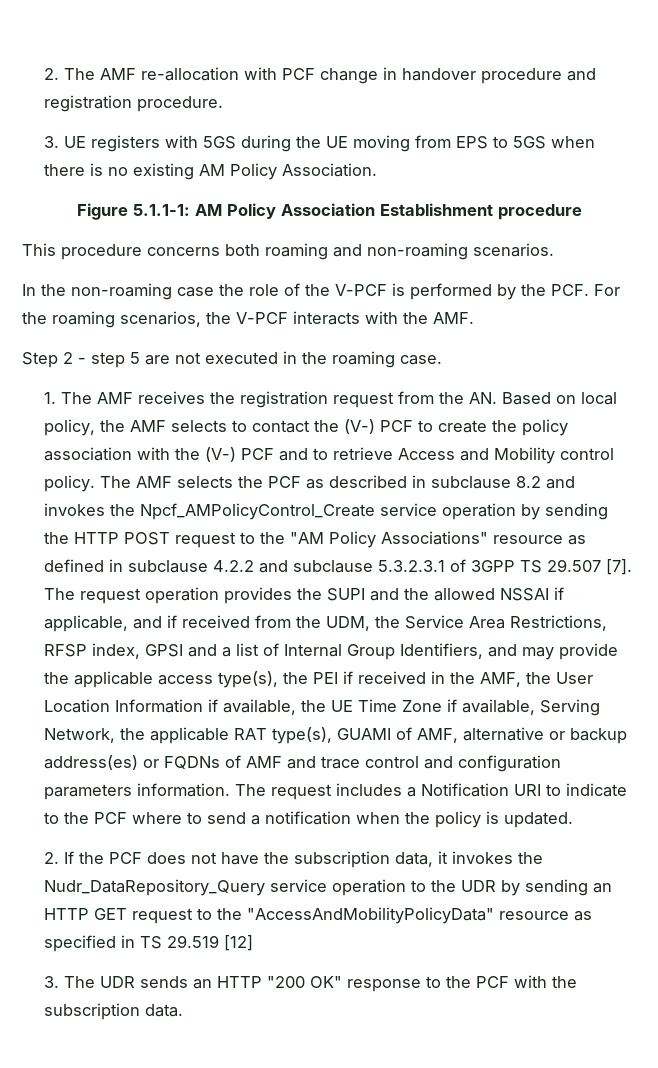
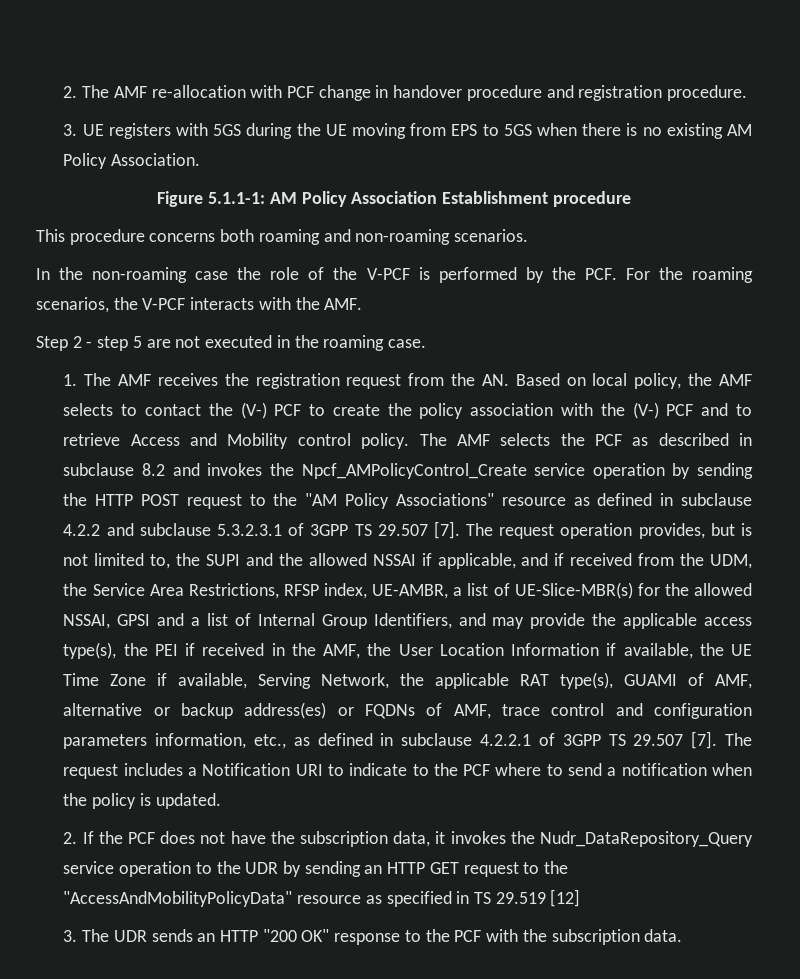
[223,587,292,604] provides -> [638,523,753,539] [63,553,171,569] provides, but is not limited to,
(140, 651) none -> [372,582,753,599] [63,614,111,629] UE-AMBR, a list of UE-Slice-MBR(s) for the allowed NSSAI,
[245,756,316,769] AMF and -> [453,704,491,719] AMF,
[136,783,230,797] information. -> [155,731,718,749] information, etc., as defined in subclause 4.2.2.1 of 3GPP TS 29.507 [7].

